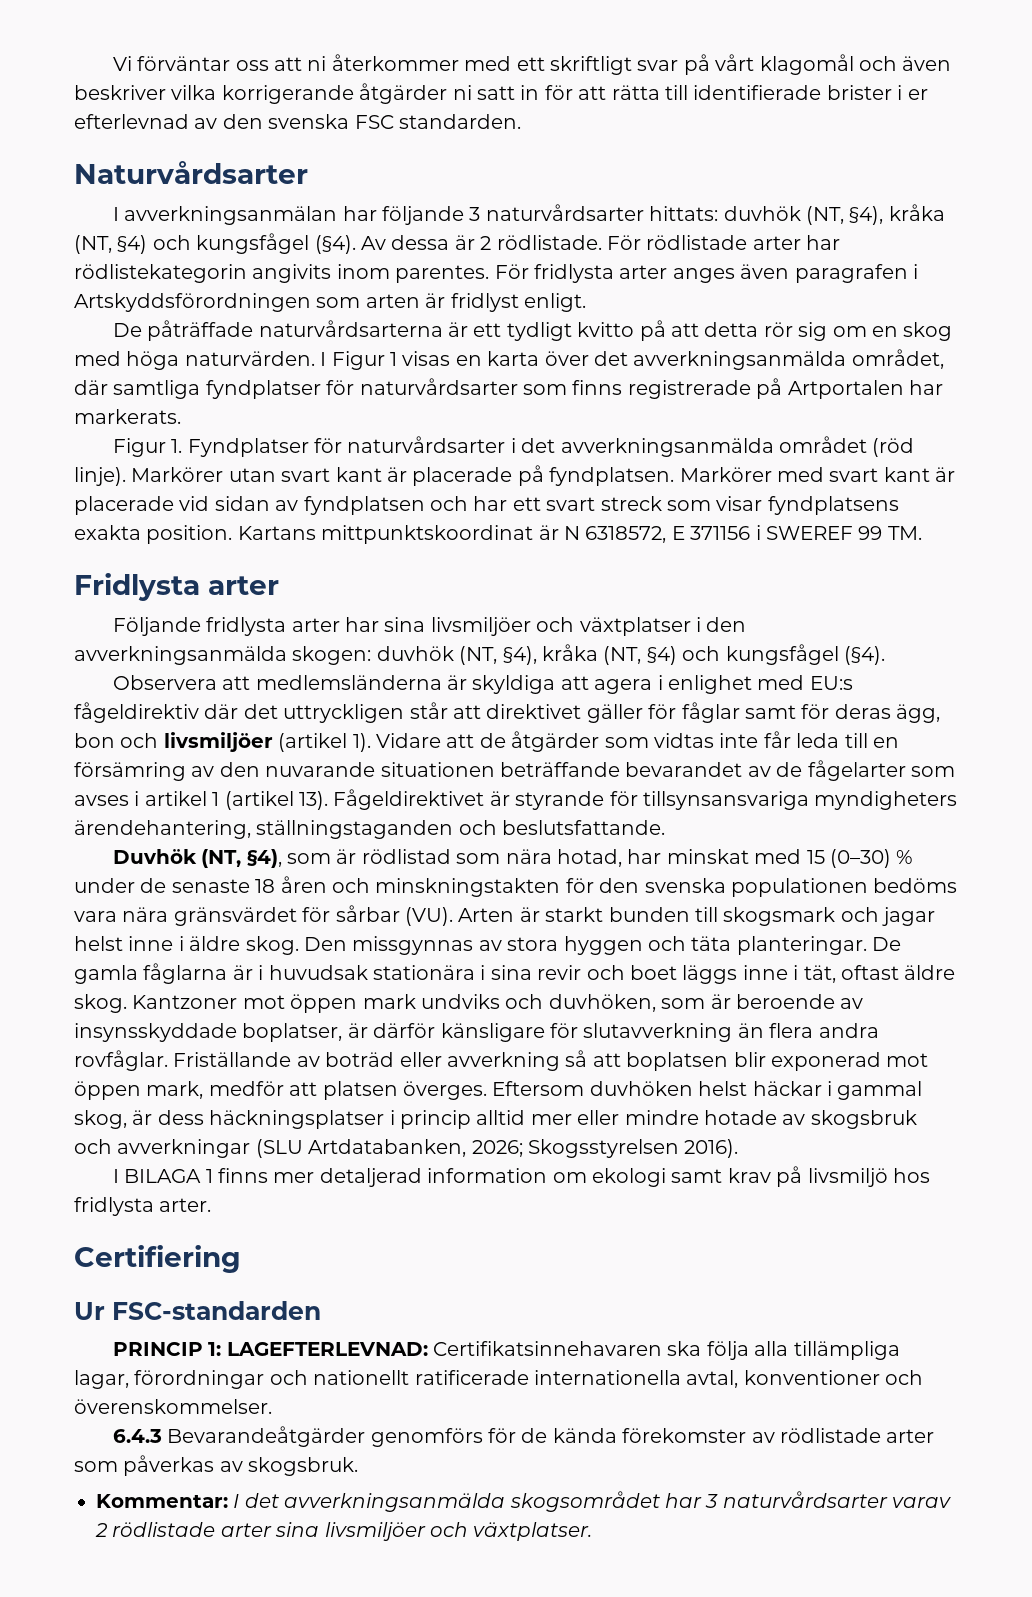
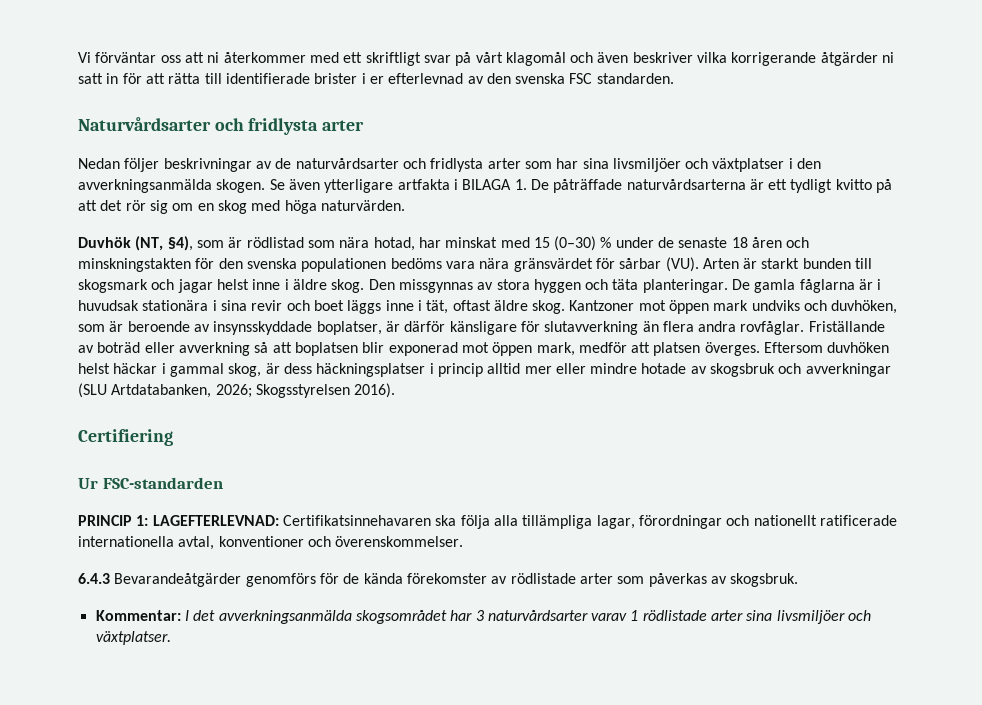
[112,204,945,225] [74,233,841,254] [74,264,918,283] [74,293,586,312] // I avverkningsanmälan har följande 3 naturvårdsarter hittats: duvhök (NT, §4), kråka (NT, §4) och kungsfågel (§4). Av dessa är 2 rödlistade. För rödlistade arter har rödlistekategorin angivits inom parentes. För fridlysta arter anges även paragrafen i Artskyddsförordningen som arten är fridlyst enligt. // -> [214,118,365,135] [78,158,822,172] [78,179,527,193] och fridlysta arter // Nedan följer beskrivningar av de naturvårdsarter och fridlysta arter som har sina livsmiljöer och växtplatser i den avverkningsanmälda skogen. Se även ytterligare artfakta i BILAGA 1.
[704,322,759,337] detta -> [100,200,123,211] det
[320,349,944,370] [74,378,943,399] [74,409,181,424] [112,436,915,457] [74,465,956,486] [74,496,899,515] [74,525,922,544] [74,573,279,601] [112,617,747,636] [74,644,885,665] [112,675,853,694] [74,702,941,723] [74,731,899,752] [74,760,955,781] [74,789,958,810] [74,820,666,839] I Figur 1 visas en karta över det avverkningsanmälda området, där samtliga fyndplatser för naturvårdsarter som finns registrerade på Artportalen har markerats. // Figur 1. Fyndplatser för naturvårdsarter i det avverkningsanmälda området (röd linje). Markörer utan svart kant är placerade på fyndplatsen. Markörer med svart kant är placerade vid sidan av fyndplatsen och har ett svart streck som visar fyndplatsens exakta position. Kartans mittpunktskoordinat är N 6318572, E 371156 i SWEREF 99 TM. // Fridlysta arter // Följande fridlysta arter har sina livsmiljöer och växtplatser i den avverkningsanmälda skogen: duvhök (NT, §4), kråka (NT, §4) och kungsfågel (§4). // Observera att medlemsländerna är skyldiga att agera i enlighet med EU:s fågeldirektiv där det uttryckligen står att direktivet gäller för fåglar samt för deras ägg, bon och livsmiljöer (artikel 1). Vidare att de åtgärder som vidtas inte får leda till en försämring av den nuvarande situationen beträffande bevarandet av de fågelarter som avses i artikel 1 (artikel 13). Fågeldirektivet är styrande för tillsynsansvariga myndigheters ärendehantering, ställningstaganden och beslutsfattande. -> (405, 205) none
[112,1166,931,1187] [74,1197,212,1216] // I BILAGA 1 finns mer detaljerad information om ekologi samt krav på livsmiljö hos fridlysta arter. -> (396, 390) none
[95,1523,108,1537] 2 -> [630,610,639,621] 1

